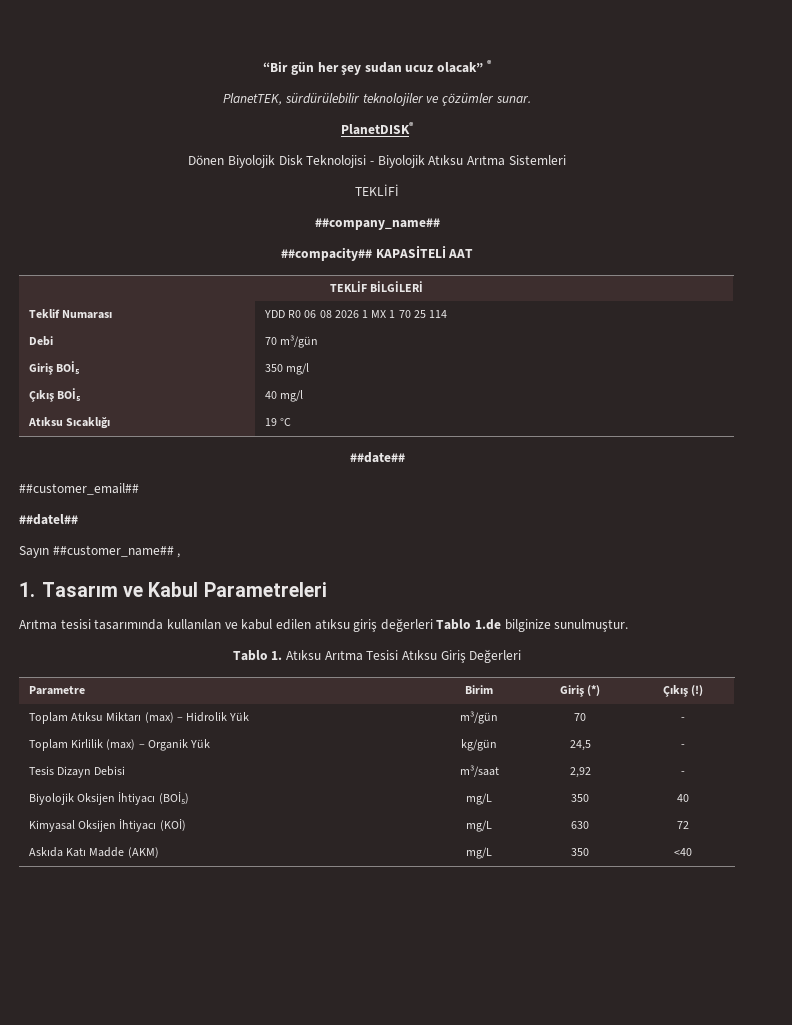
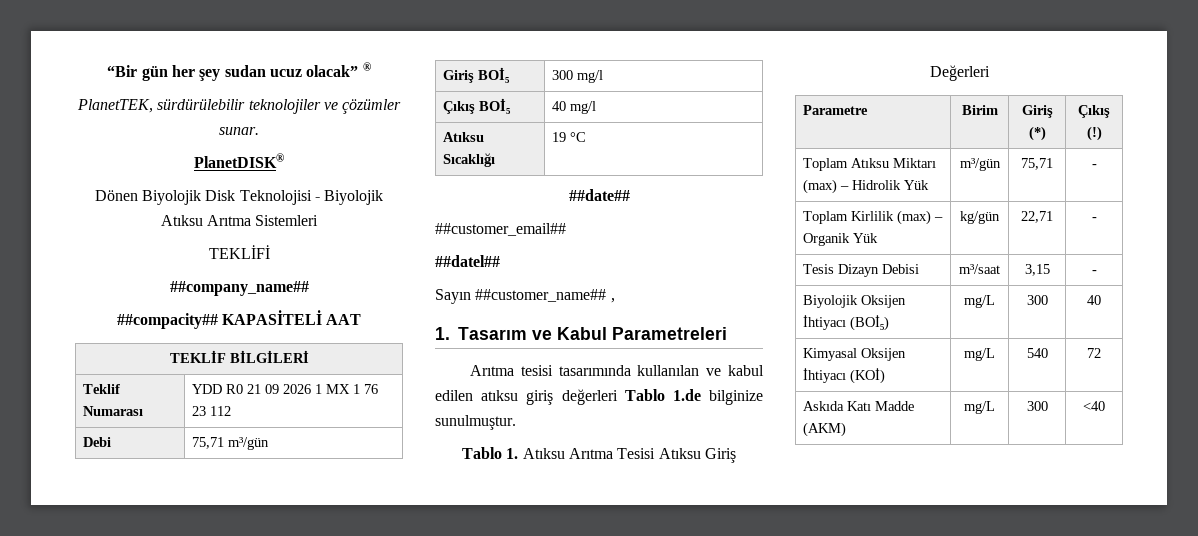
[304,310,332,318] 06 08 -> [246,384,279,394] 21 09
[398,310,448,318] 70 25 114 -> [363,384,378,394] [191,406,231,416] 76 23 112
[264,337,277,345] 70 -> [191,437,224,449] 75,71
[264,364,283,372] 350 -> [551,70,573,80] 300
[574,713,586,721] 70 -> [1021,158,1053,170] 75,71
[569,740,591,751] 24,5 -> [1021,211,1053,223] 22,71
[569,767,591,778] 2,92 -> [1024,264,1050,276] 3,15
[571,794,589,802] 350 -> [1026,295,1048,305] 300
[571,821,589,829] 630 -> [1026,348,1048,358] 540
[571,848,589,856] 350 -> [1026,401,1048,411] 300

